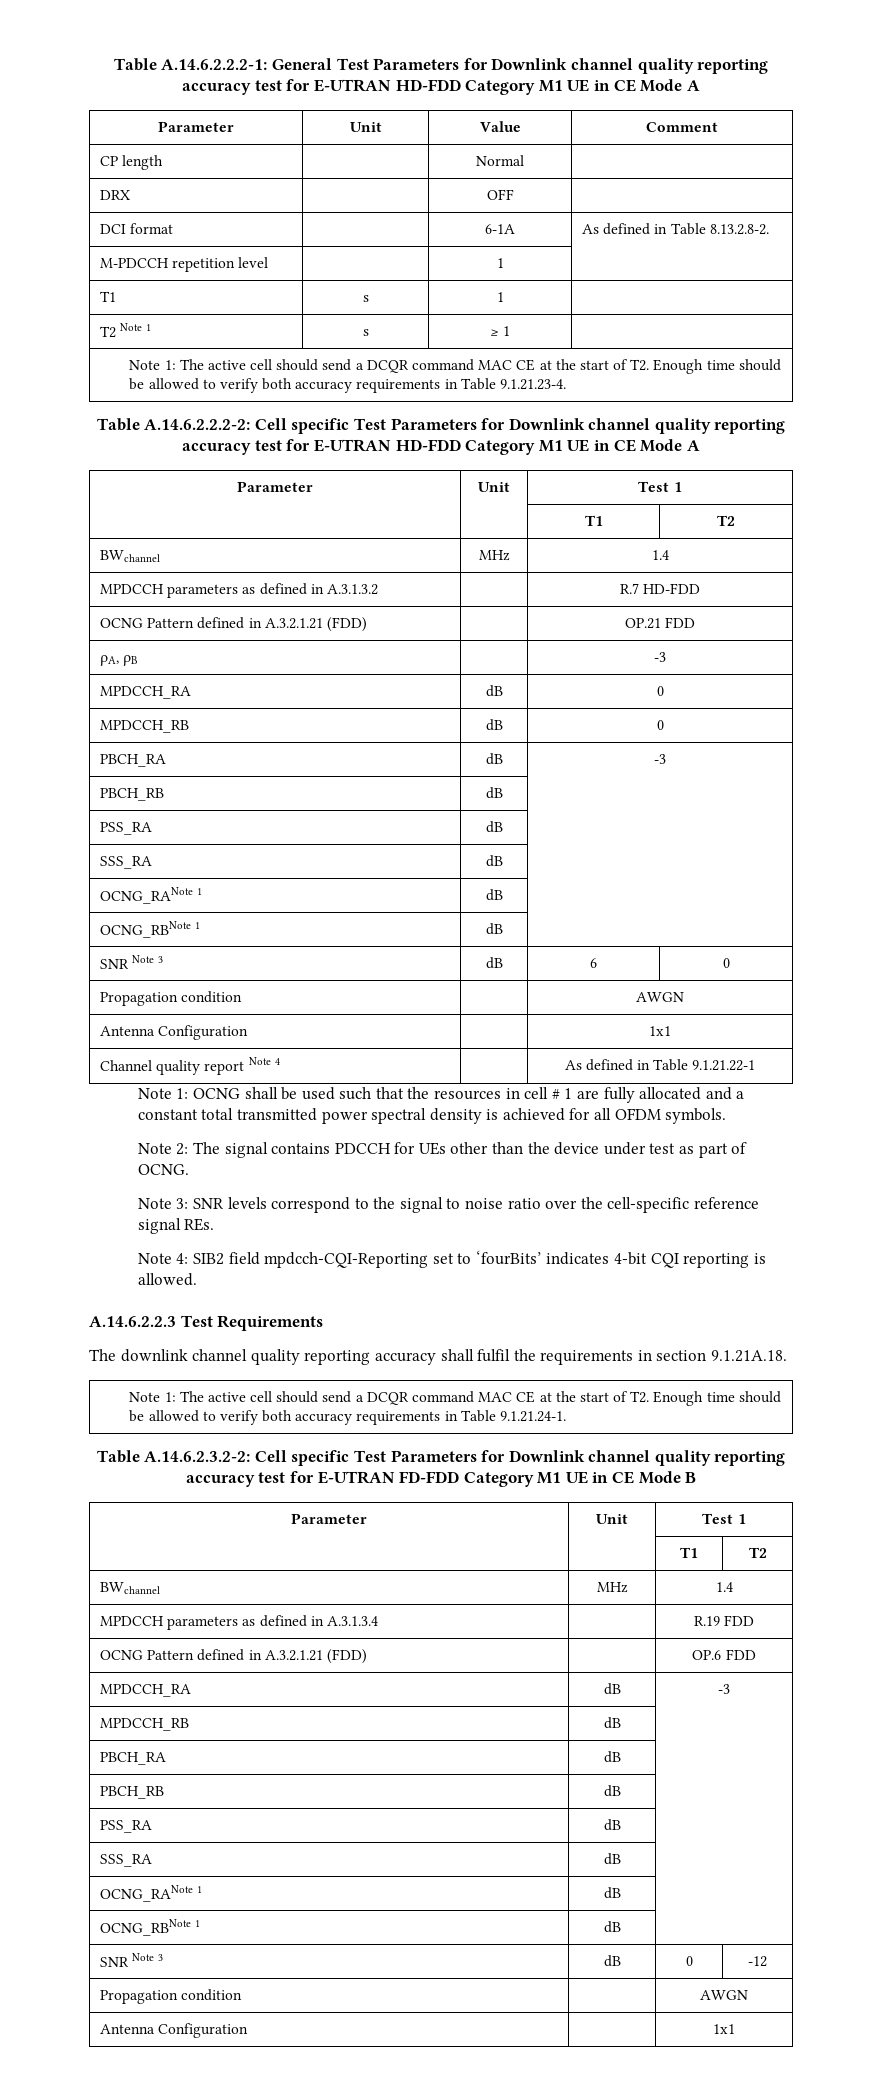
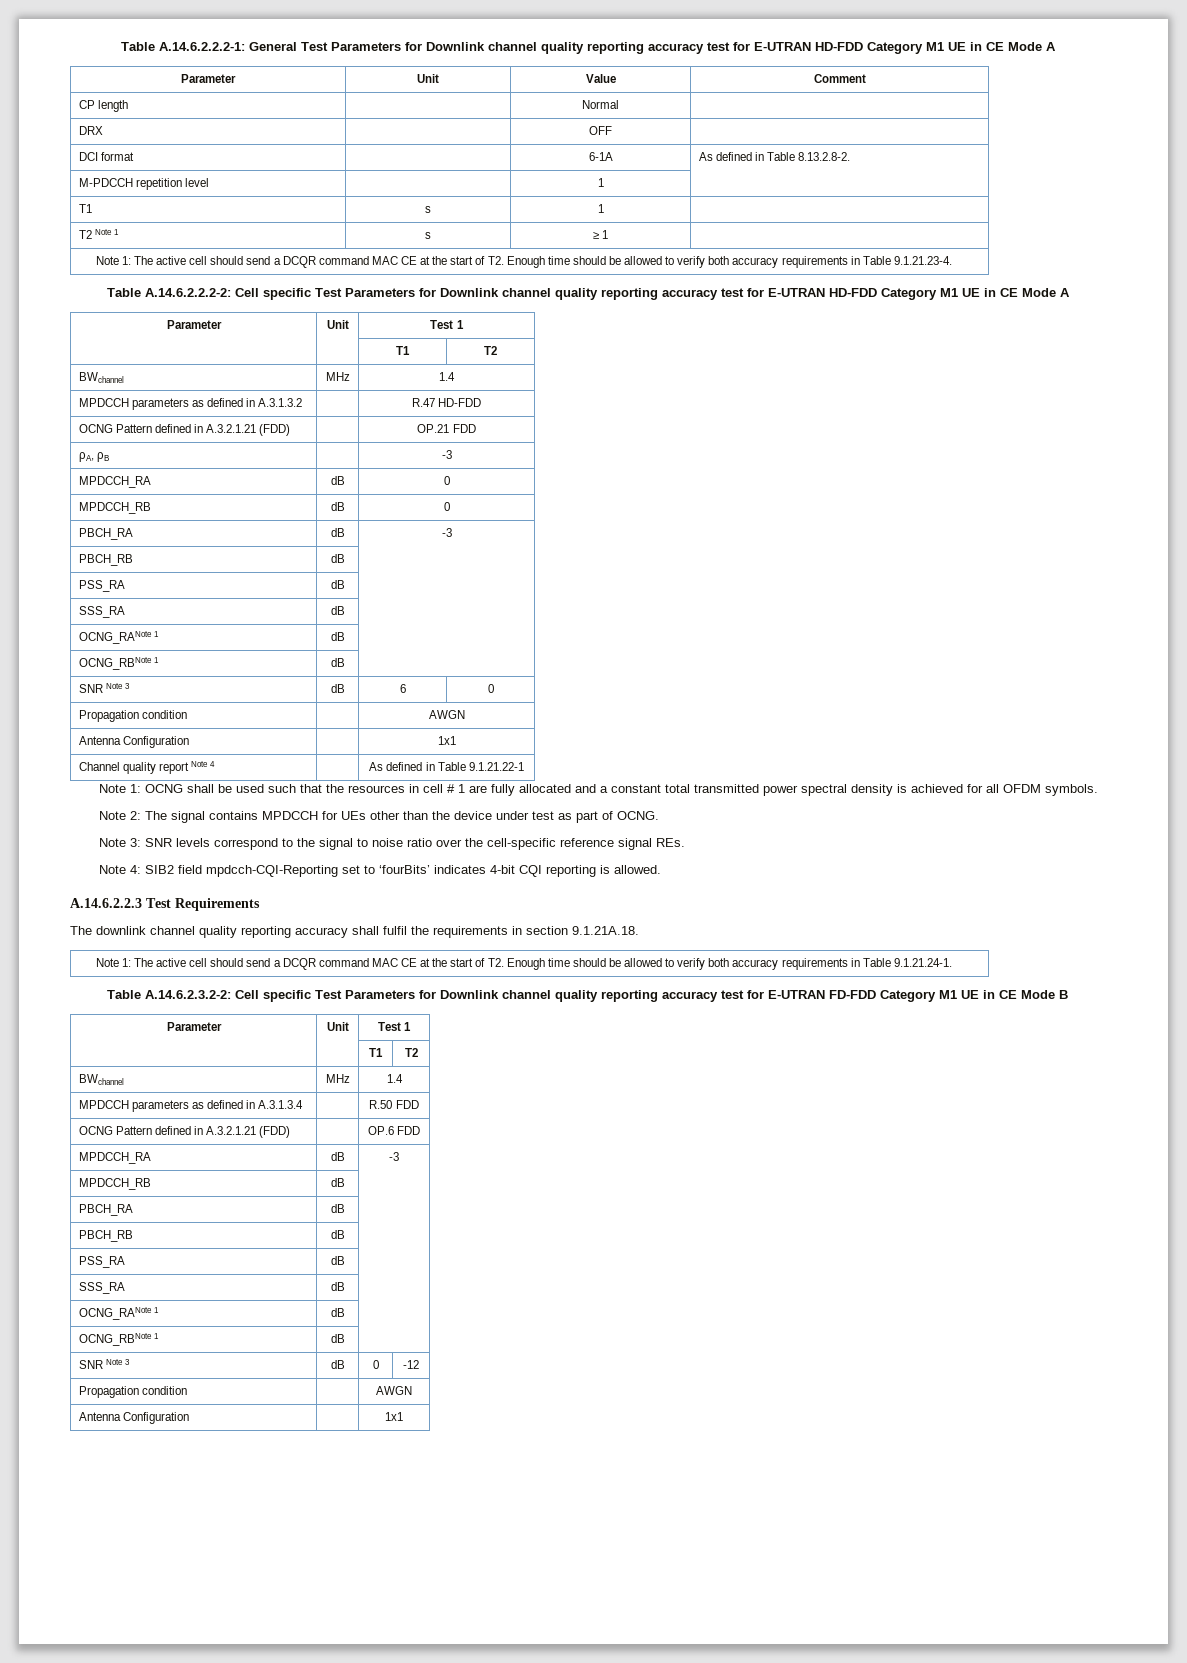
[619,583,639,594] R.7 -> [411,398,435,407] R.47
[334,1143,391,1154] PDCCH -> [261,811,318,820] MPDCCH
[693,1616,720,1626] R.19 -> [369,1100,393,1109] R.50

